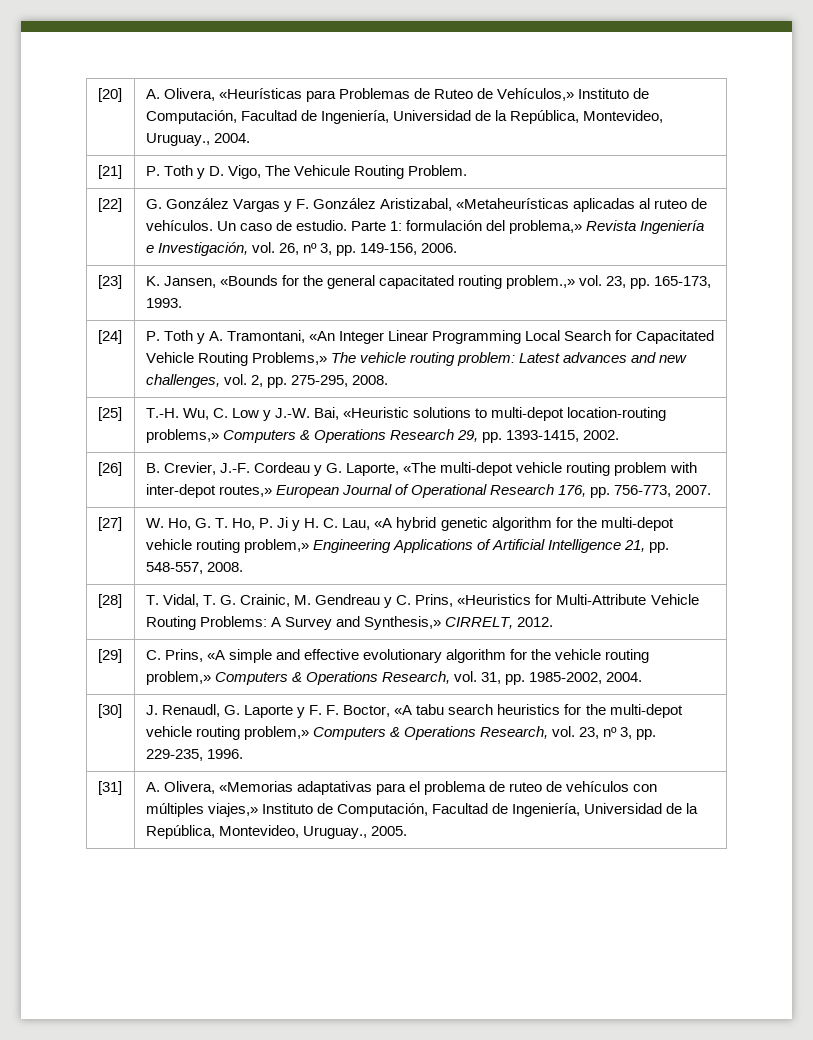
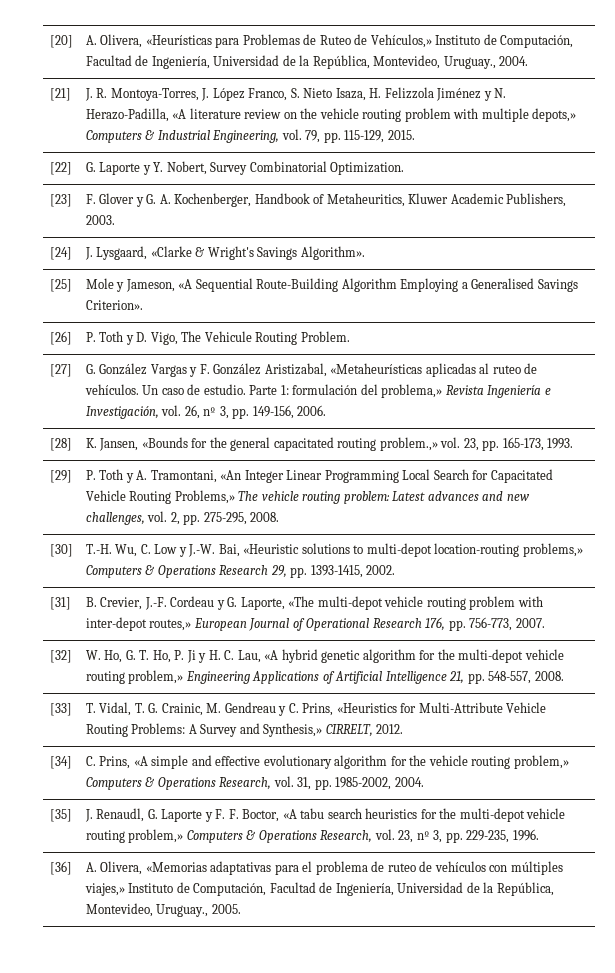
(122, 172) none -> [84,87,507,101] [85,108,577,122] [85,129,415,143] [49,162,72,175] [85,161,405,175] [49,194,72,207] [85,193,567,207] [85,215,115,225] [49,247,72,260] [84,246,365,260] [49,279,72,292] [85,278,578,292] [85,300,143,310] [49,331,72,345] | J. R. Montoya-Torres, J. López Franco, S. Nieto Isaza, H. Felizzola Jiménez y N. Herazo-Padilla, «A literature review on the vehicle routing problem with multiple depots,» Computers & Industrial Engineering, vol. 79, pp. 115-129, 2015. // [22] | G. Laporte y Y. Nobert, Survey Combinatorial Optimization. // [23] | F. Glover y G. A. Kochenberger, Handbook of Metaheuritics, Kluwer Academic Publishers, 2003. // [24] | J. Lysgaard, «Clarke & Wright's Savings Algorithm». // [25] | Mole y Jameson, «A Sequential Route-Building Algorithm Employing a Generalised Savings Criterion». // [26]
[97,198,122,212] [22] -> [49,364,72,377] [27]
[97,275,122,289] [23] -> [49,438,72,451] [28]
[97,330,122,344] [24] -> [49,470,72,483] [29]
[97,407,122,421] [25] -> [49,544,73,557] [30]
[97,462,122,476] [26] -> [49,597,71,610] [31]
[97,517,122,531] [27] -> [49,650,72,663] [32]
[97,594,122,608] [28] -> [49,703,72,716] [33]
[97,649,122,663] [29] -> [49,756,72,769] [34]
[97,704,122,718] [30] -> [49,809,72,822] [35]
[97,781,122,795] [31] -> [49,861,72,875] [36]

